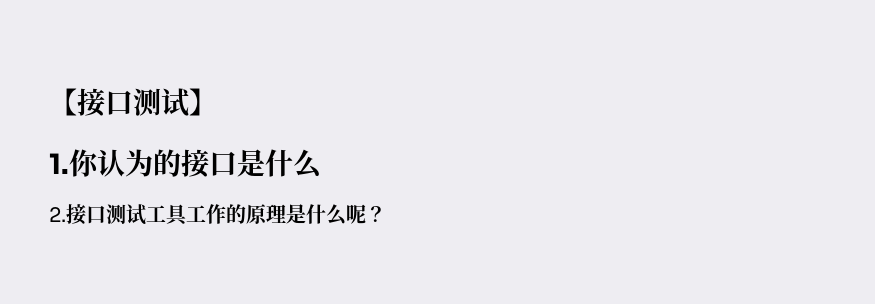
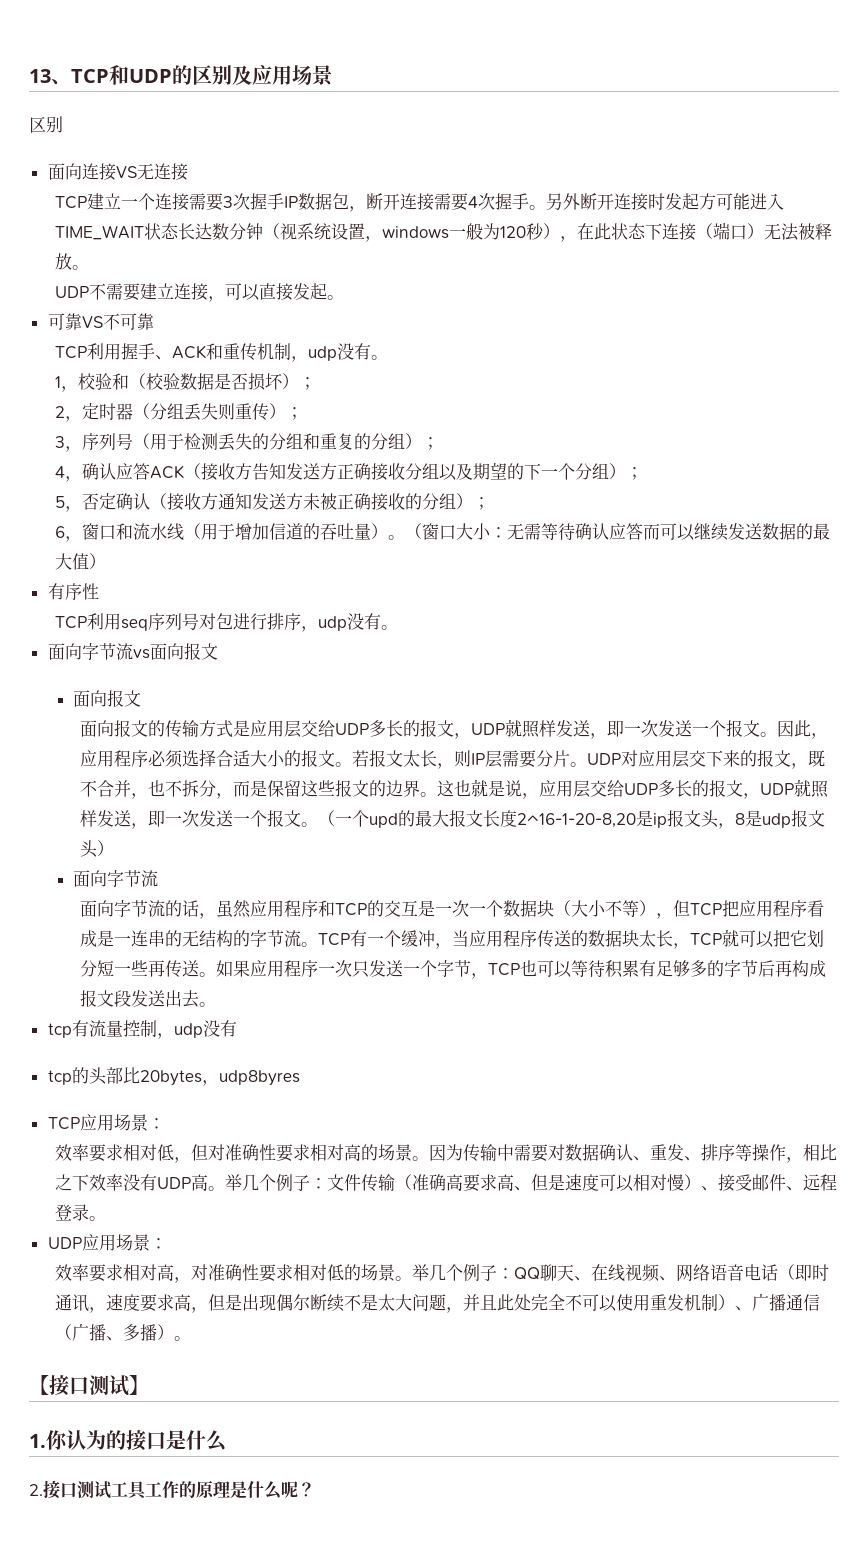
(49, 102) none -> [29,65,333,86] [29,116,63,133] [47,163,188,181] [54,193,784,212] [54,222,832,242] [54,253,89,270] [54,283,344,302] [47,313,154,330] [54,343,388,362] [54,373,316,392] [54,403,303,422] [54,433,439,452] [54,462,643,482] [54,493,490,512] [54,523,830,542] [54,553,106,570] [47,583,99,600] [54,613,398,632] [47,643,218,660] [73,690,142,707] [80,719,829,739] [80,749,826,769] [80,779,830,799] [80,810,826,829] [80,840,115,858] [73,870,159,887] [80,900,825,919] [80,929,825,949] [80,960,827,979] [80,990,217,1008] [47,1020,237,1039] [47,1067,300,1086] [47,1114,165,1131] [54,1144,837,1163] [54,1174,837,1192] [54,1204,106,1221] [47,1234,167,1251] [54,1264,829,1283] [54,1293,820,1313] [54,1323,191,1341] 13、TCP和UDP的区别及应用场景 // 区别 // 面向连接VS无连接 // TCP建立一个连接需要3次握手IP数据包，断开连接需要4次握手。另外断开连接时发起方可能进入TIME_WAIT状态长达数分钟（视系统设置，windows一般为120秒），在此状态下连接（端口）无法被释放。 // UDP不需要建立连接，可以直接发起。 // 可靠VS不可靠 // TCP利用握手、ACK和重传机制，udp没有。 // 1，校验和（校验数据是否损坏）； // 2，定时器（分组丢失则重传）； // 3，序列号（用于检测丢失的分组和重复的分组）； // 4，确认应答ACK（接收方告知发送方正确接收分组以及期望的下一个分组）； // 5，否定确认（接收方通知发送方未被正确接收的分组）； // 6，窗口和流水线（用于增加信道的吞吐量）。（窗口大小：无需等待确认应答而可以继续发送数据的最大值） // 有序性 // TCP利用seq序列号对包进行排序，udp没有。 // 面向字节流vs面向报文 // 面向报文 // 面向报文的传输方式是应用层交给UDP多长的报文，UDP就照样发送，即一次发送一个报文。因此，应用程序必须选择合适大小的报文。若报文太长，则IP层需要分片。UDP对应用层交下来的报文，既不合并，也不拆分，而是保留这些报文的边界。这也就是说，应用层交给UDP多长的报文，UDP就照样发送，即一次发送一个报文。（一个upd的最大报文长度2^16-1-20-8,20是ip报文头，8是udp报文头） // 面向字节流 // 面向字节流的话，虽然应用程序和TCP的交互是一次一个数据块（大小不等），但TCP把应用程序看成是一连串的无结构的字节流。TCP有一个缓冲，当应用程序传送的数据块太长，TCP就可以把它划分短一些再传送。如果应用程序一次只发送一个字节，TCP也可以等待积累有足够多的字节后再构成报文段发送出去。 // tcp有流量控制，udp没有 // tcp的头部比20bytes，udp8byres // TCP应用场景： // 效率要求相对低，但对准确性要求相对高的场景。因为传输中需要对数据确认、重发、排序等操作，相比之下效率没有UDP高。举几个例子：文件传输（准确高要求高、但是速度可以相对慢）、接受邮件、远程登录。 // UDP应用场景： // 效率要求相对高，对准确性要求相对低的场景。举几个例子：QQ聊天、在线视频、网络语音电话（即时通讯，速度要求高，但是出现偶尔断续不是太大问题，并且此处完全不可以使用重发机制）、广播通信（广播、多播）。 //

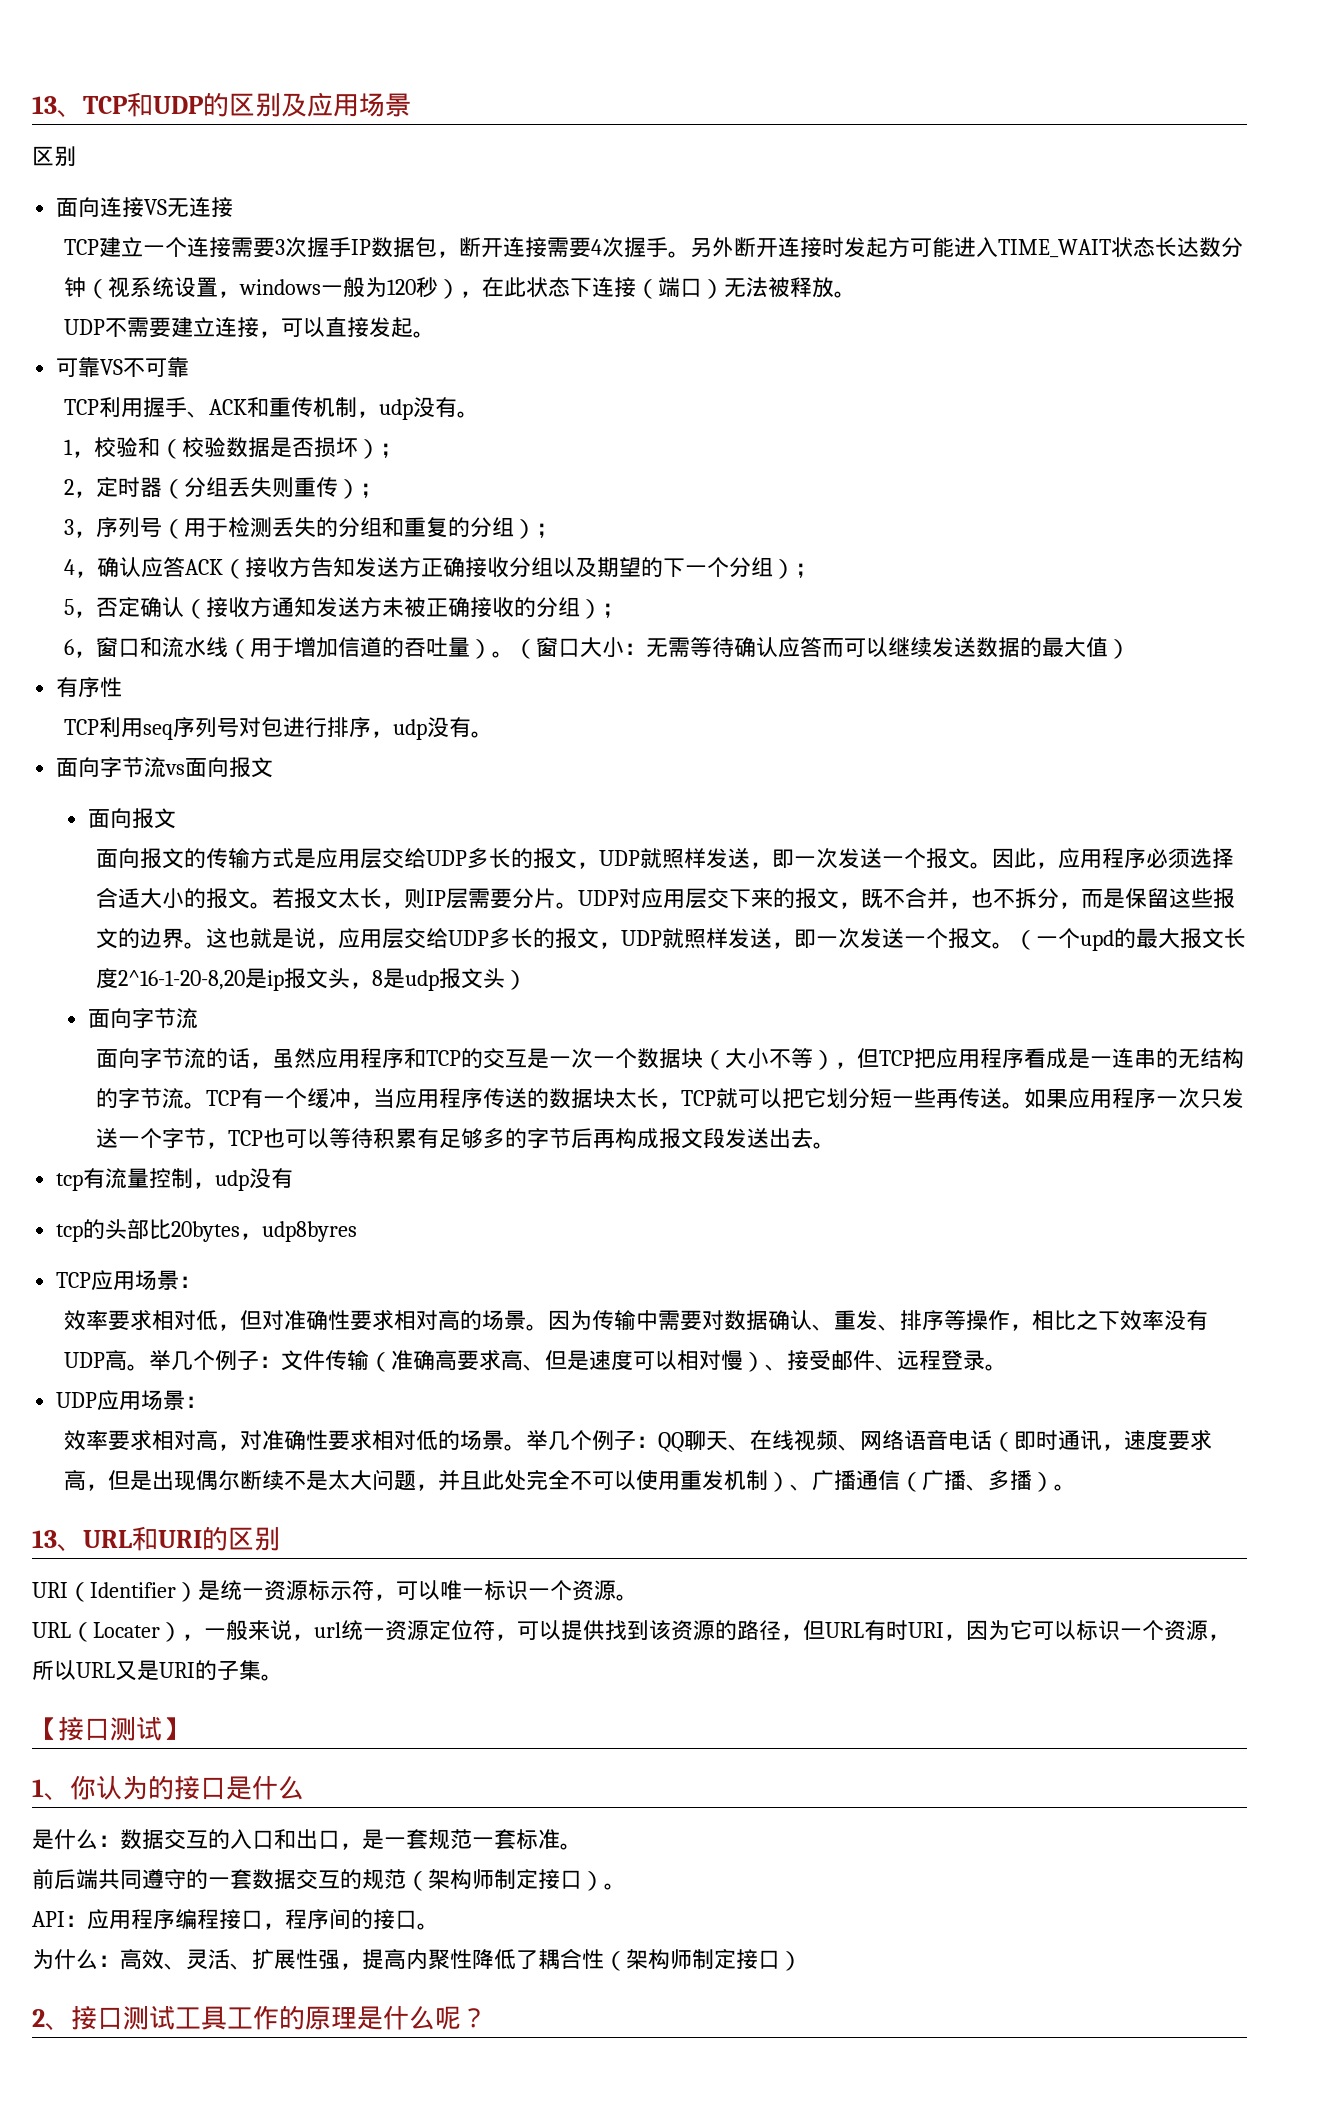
(191, 1338) none -> [32,1526,280,1552] [32,1580,638,1602] [32,1620,1230,1642] [32,1660,283,1681] // 13、URL和URI的区别 // URI（Identifier）是统一资源标示符，可以唯一标识一个资源。 // URL（Locater），一般来说，url统一资源定位符，可以提供找到该资源的路径，但URL有时URI，因为它可以标识一个资源，所以URL又是URI的子集。
[29,1434,46,1448] 1. -> [32,1779,70,1801] 1、
[29,1484,43,1496] 2. -> [32,1829,582,1850] [32,1868,626,1891] [32,1908,439,1930] [32,1948,802,1971] [32,2009,71,2031] 是什么：数据交互的入口和出口，是一套规范一套标准。 // 前后端共同遵守的一套数据交互的规范（架构师制定接口）。 // API：应用程序编程接口，程序间的接口。 // 为什么：高效、灵活、扩展性强，提高内聚性降低了耦合性（架构师制定接口） // 2、

